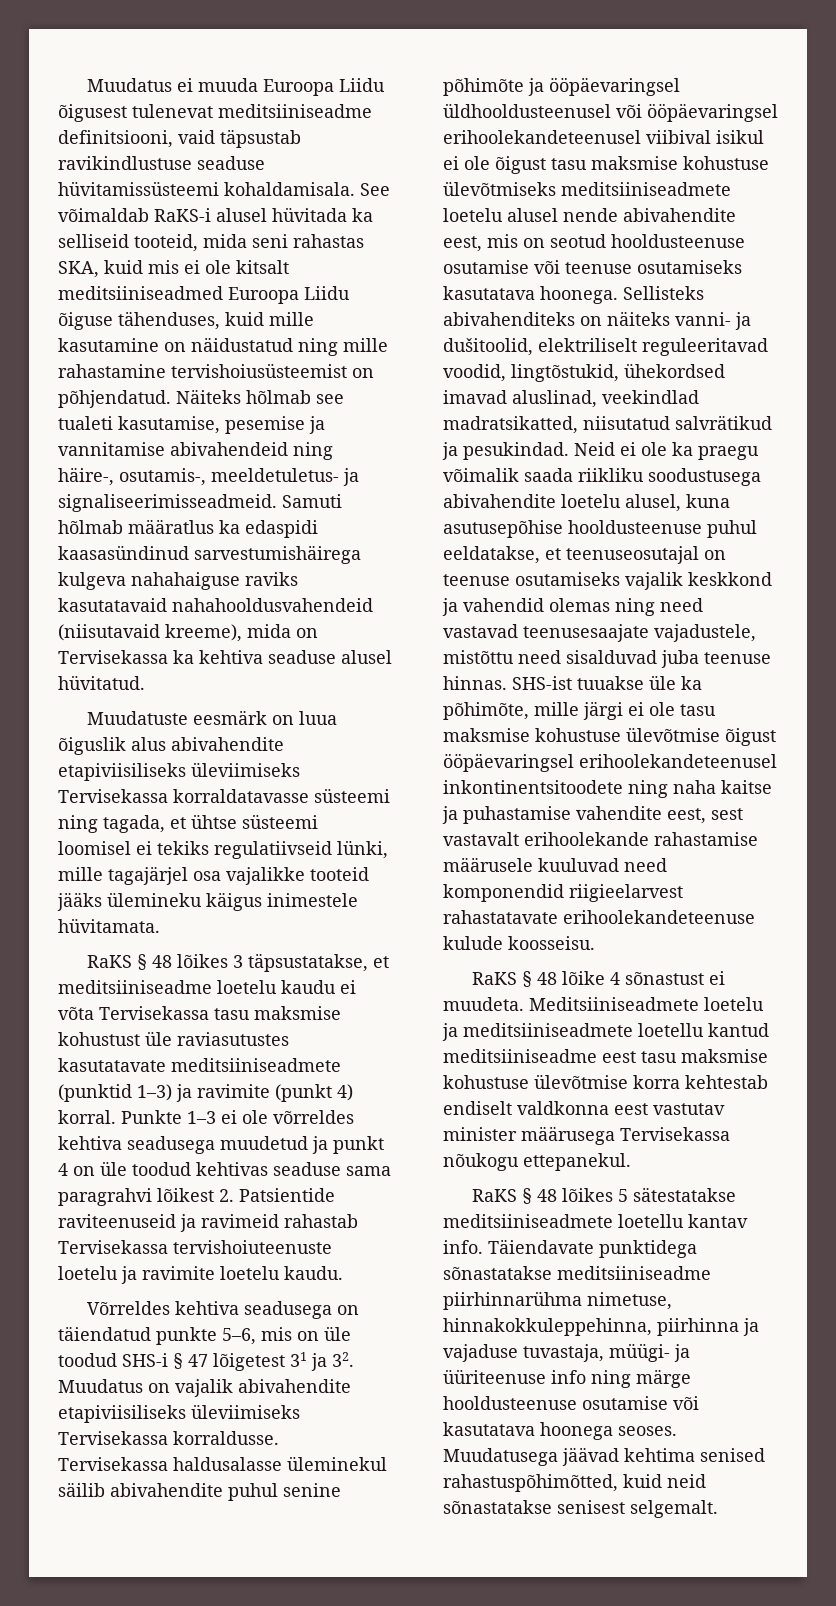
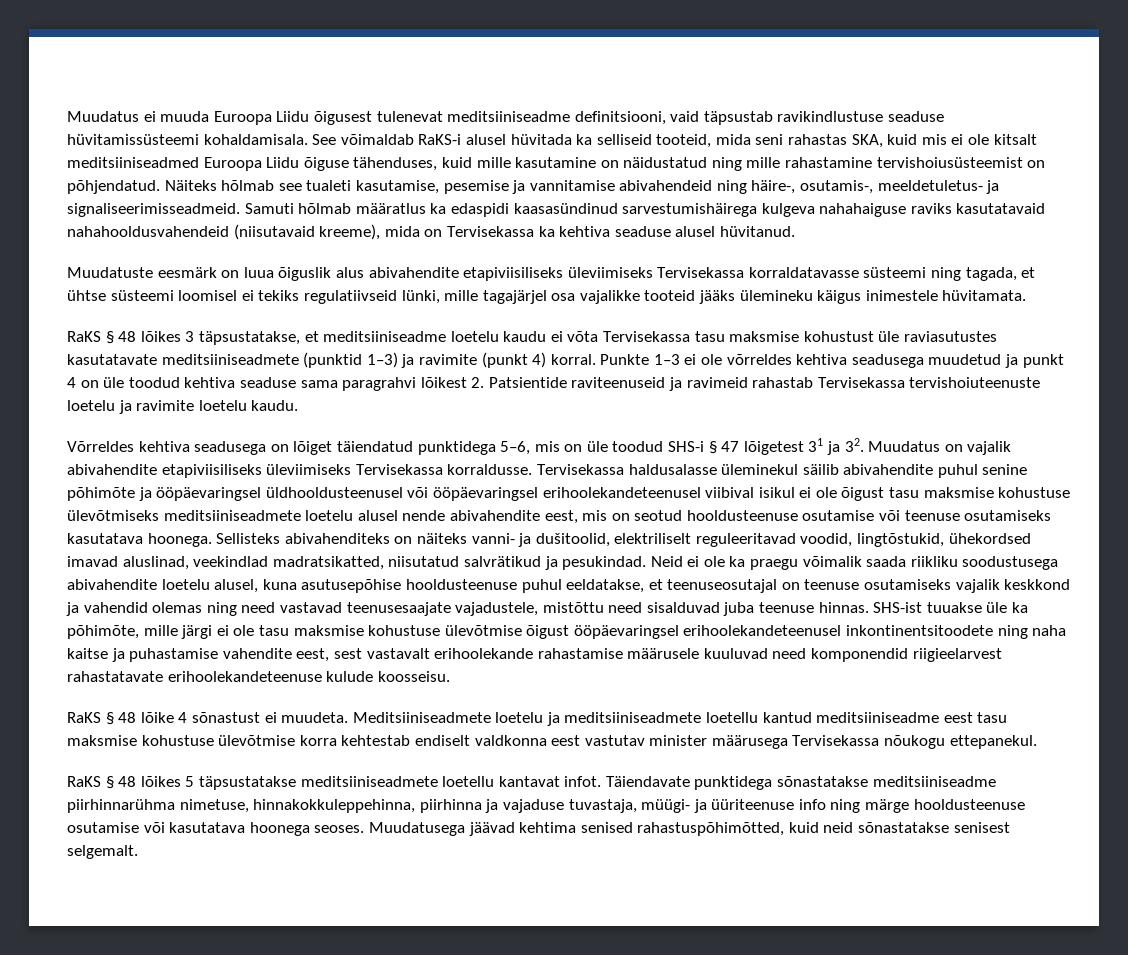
[58,675,145,690] hüvitatud. -> [719,226,795,237] hüvitanud.
[196,1162,268,1176] kehtivas -> [184,377,236,388] kehtiva
[58,1326,217,1345] täiendatud punkte -> [293,441,496,455] lõiget täiendatud punktidega
[633,1187,737,1202] [443,1214,748,1228] [443,1240,483,1254] sätestatakse meditsiiniseadmete loetellu kantav info. -> [198,776,602,790] täpsustatakse meditsiiniseadmete loetellu kantavat infot.

